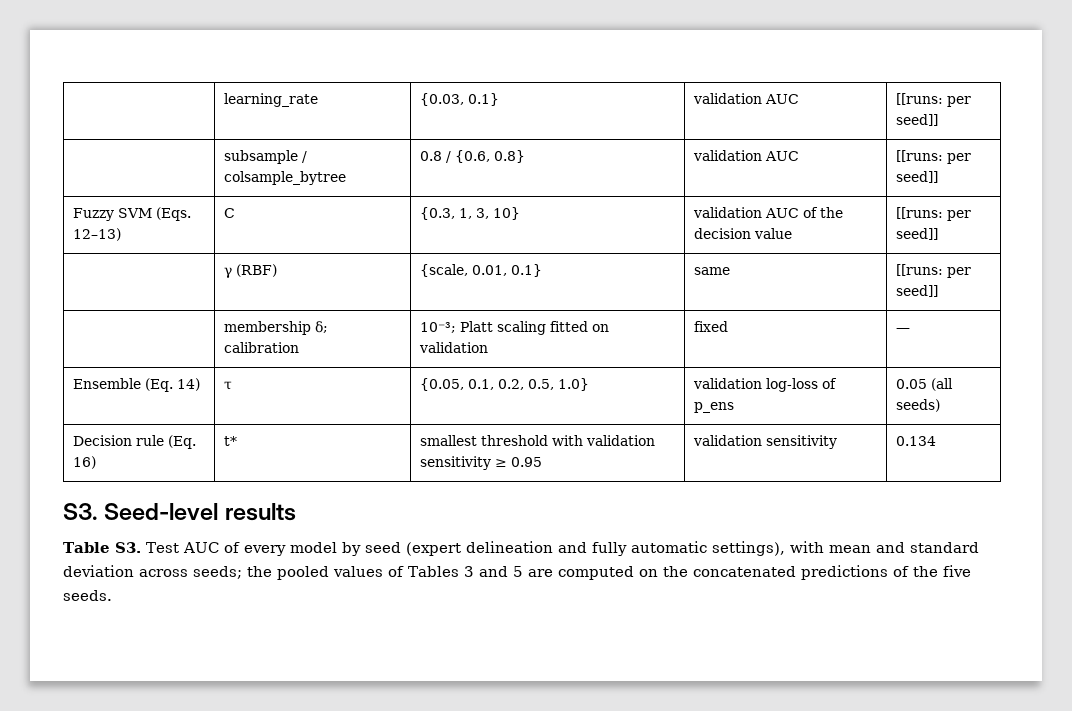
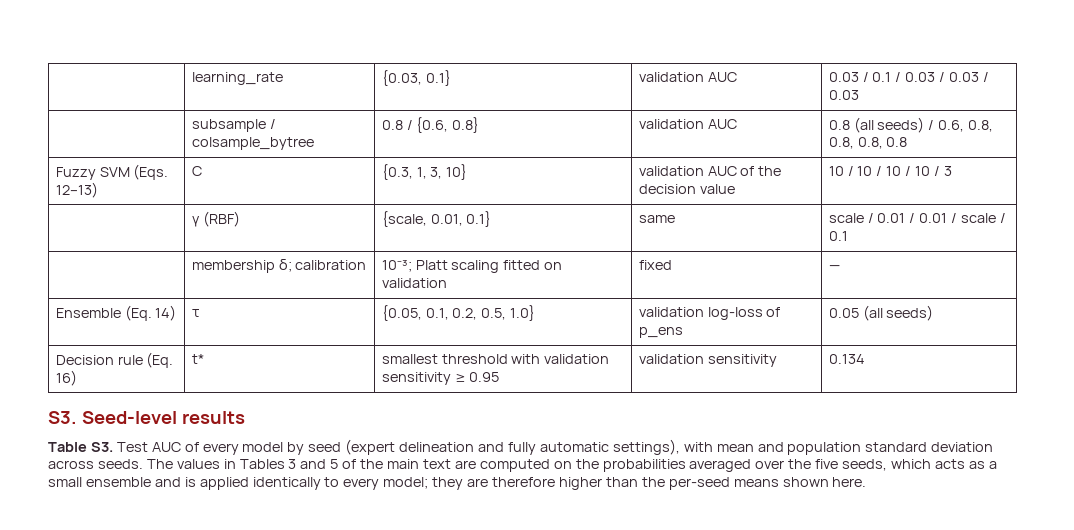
[896,93,972,107] [896,114,939,126] [[runs: per seed]] -> [828,72,990,82] [828,90,859,100] 0.03 / 0.1 / 0.03 / 0.03 / 0.03
[896,150,972,164] [896,171,939,183] [[runs: per seed]] -> [828,117,994,133] [828,137,908,149] 0.8 (all seeds) / 0.6, 0.8, 0.8, 0.8, 0.8
[896,207,972,221] [896,228,939,240] [[runs: per seed]] -> [828,166,952,176] 10 / 10 / 10 / 10 / 3
[896,264,972,278] [896,285,939,297] [[runs: per seed]] -> [828,213,1007,223] [828,231,848,241] scale / 0.01 / 0.01 / scale / 0.1
(905, 547) none -> [787,442,862,455] population
[193,565,971,580] [63,590,112,601] seeds; the pooled values of Tables 3 and 5 are computed on the concatenated predictions of the five seeds. -> [97,459,997,472] [48,477,867,490] seeds. The values in Tables 3 and 5 of the main text are computed on the probabilities averaged over the five seeds, which acts as a small ensemble and is applied identically to every model; they are therefore higher than the per-seed means shown here.

